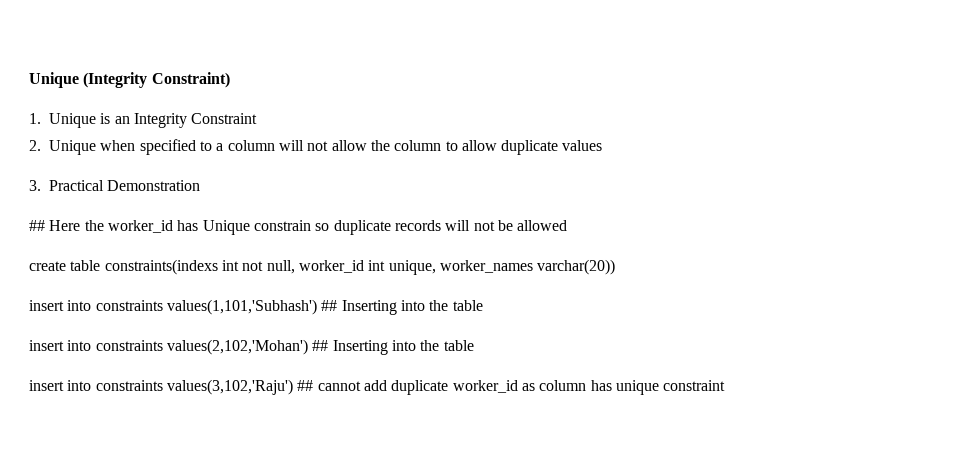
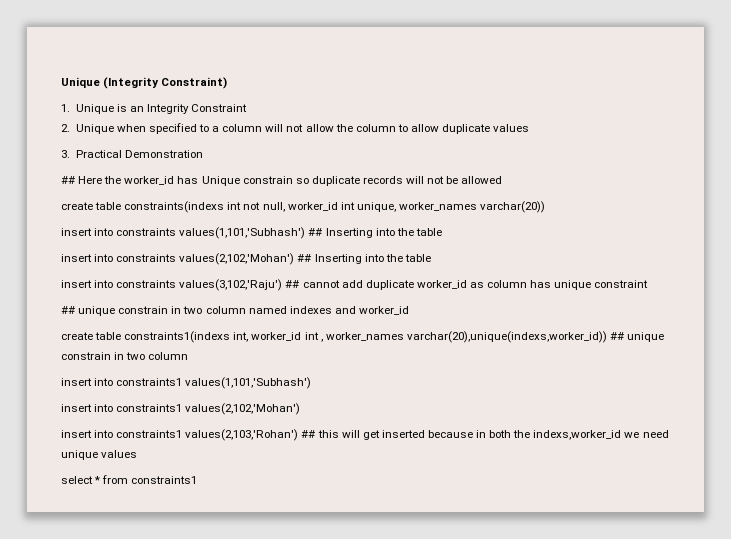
(726, 385) none -> [61,306,409,316] [61,331,665,343] [61,352,189,360] [61,377,312,389] [61,403,301,415] [61,429,669,441] [61,450,138,460] [61,475,198,484] // ## unique constrain in two column named indexes and worker_id // create table constraints1(indexs int, worker_id int , worker_names varchar(20),unique(indexs,worker_id)) ## unique constrain in two column // insert into constraints1 values(1,101,'Subhash') // insert into constraints1 values(2,102,'Mohan') // insert into constraints1 values(2,103,'Rohan') ## this will get inserted because in both the indexs,worker_id we need unique values // select * from constraints1

